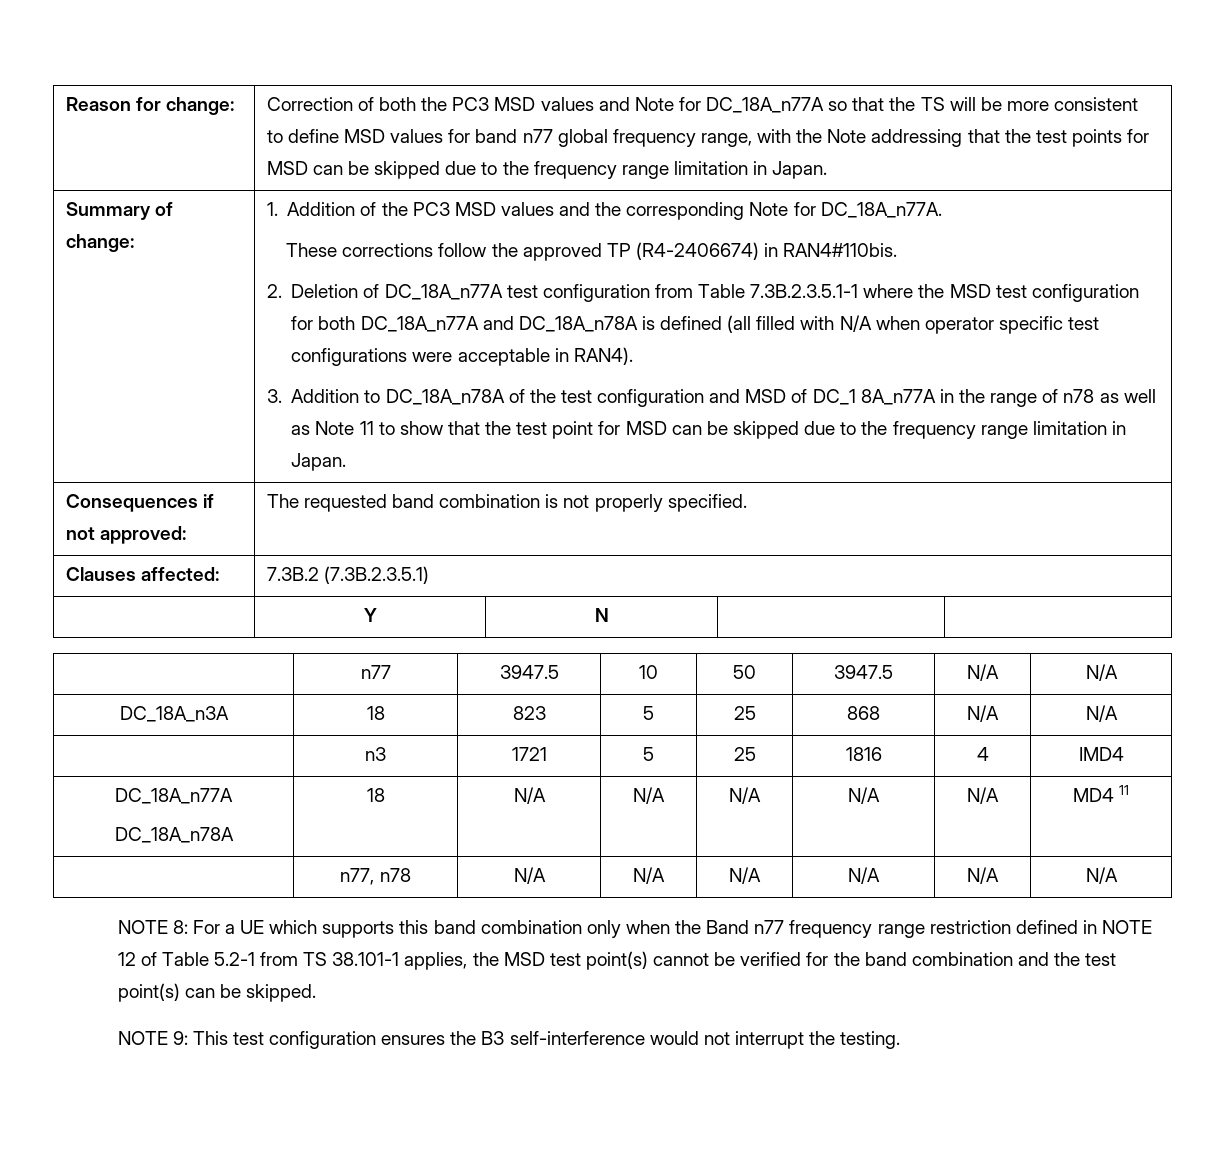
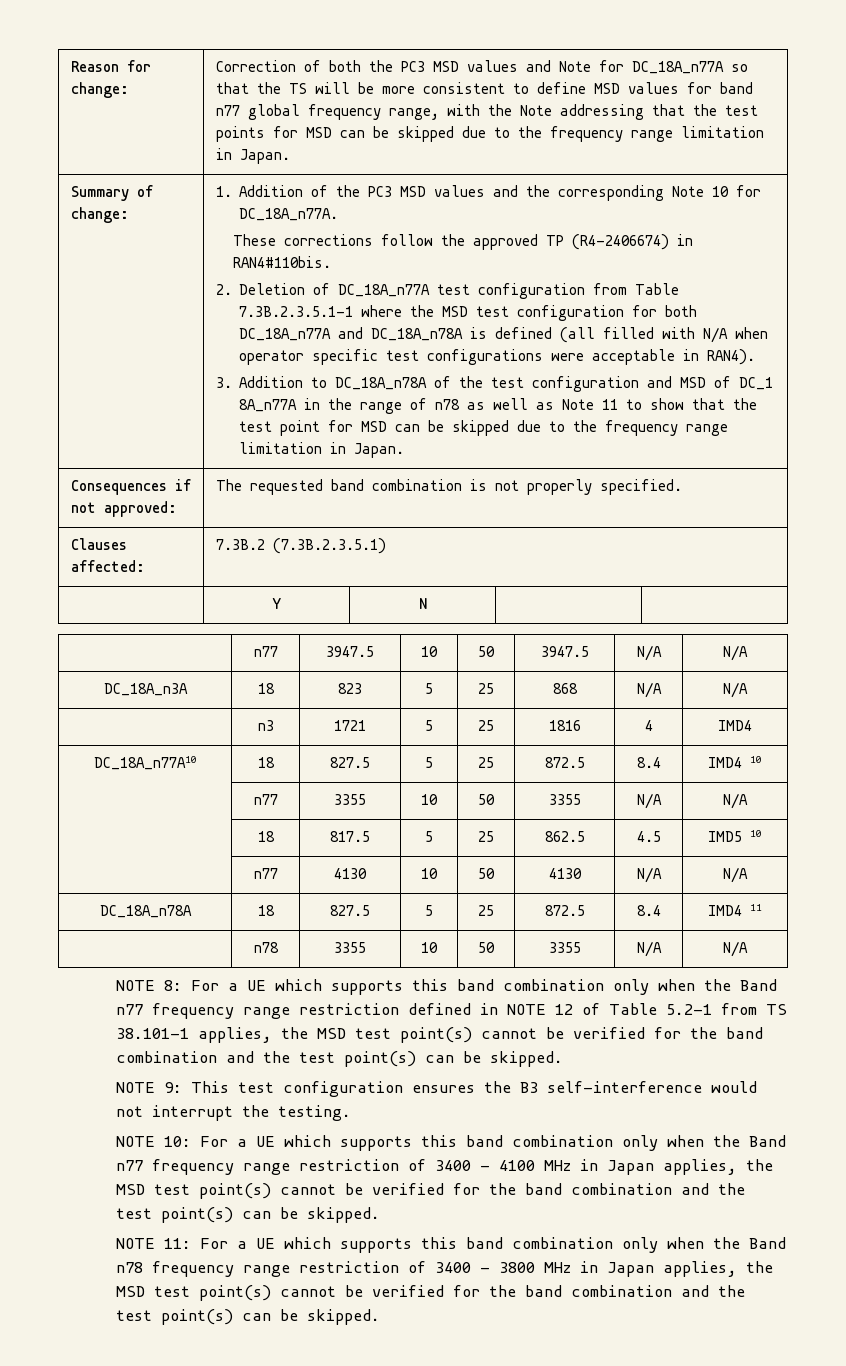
(789, 209) none -> [712,186,730,197] 10
[115,788,233,804] [114,827,234,843] [366,788,385,802] [513,787,546,804] [633,787,665,804] [729,787,761,804] [848,787,880,804] [967,787,999,804] [1072,788,1114,802] DC_18A_n77A // DC_18A_n78A | 18 | N/A | N/A | N/A | N/A | N/A | MD4 -> [93,756,197,770] [257,757,275,768] [330,757,370,768] [425,757,433,768] [478,757,494,768] [544,757,585,768] [636,757,661,768] [708,756,762,768] [253,794,278,805] [334,794,366,805] [421,794,438,805] [478,794,495,805] [548,794,581,805] [636,793,662,809] [723,793,748,809] [257,831,275,842] [330,831,370,842] [425,831,433,842] [478,831,494,842] [544,831,585,842] [636,831,661,842] [708,830,762,842] [253,868,278,879] [334,868,367,879] [421,868,438,879] [478,868,495,879] [548,868,582,879] [636,867,662,883] [723,867,748,883] [99,905,192,918] [257,905,275,916] [330,905,370,916] [425,905,433,916] [478,905,494,916] [544,905,585,916] [636,905,661,916] [708,905,742,916] DC_18A_n77A10 | 18 | 827.5 | 5 | 25 | 872.5 | 8.4 | IMD4 10 // | n77 | 3355 | 10 | 50 | 3355 | N/A | N/A // | 18 | 817.5 | 5 | 25 | 862.5 | 4.5 | IMD5 10 // | n77 | 4130 | 10 | 50 | 4130 | N/A | N/A // DC_18A_n78A | 18 | 827.5 | 5 | 25 | 872.5 | 8.4 | IMD4
[340,868,375,885] n77, -> (762, 907) none
[513,867,546,884] [633,867,665,884] [729,867,761,884] [848,867,880,884] N/A | N/A | N/A | N/A -> [334,942,366,953] [421,942,438,953] [478,942,495,953] [548,942,581,953] 3355 | 10 | 50 | 3355
(901, 1040) none -> [115,1135,786,1151] [115,1159,773,1175] [115,1183,745,1199] [115,1207,380,1223] [115,1237,786,1253] [115,1261,773,1277] [115,1285,745,1301] [115,1309,380,1325] // NOTE 10: For a UE which supports this band combination only when the Band n77 frequency range restriction of 3400 - 4100 MHz in Japan applies, the MSD test point(s) cannot be verified for the band combination and the test point(s) can be skipped. // NOTE 11: For a UE which supports this band combination only when the Band n78 frequency range restriction of 3400 - 3800 MHz in Japan applies, the MSD test point(s) cannot be verified for the band combination and the test point(s) can be skipped.

